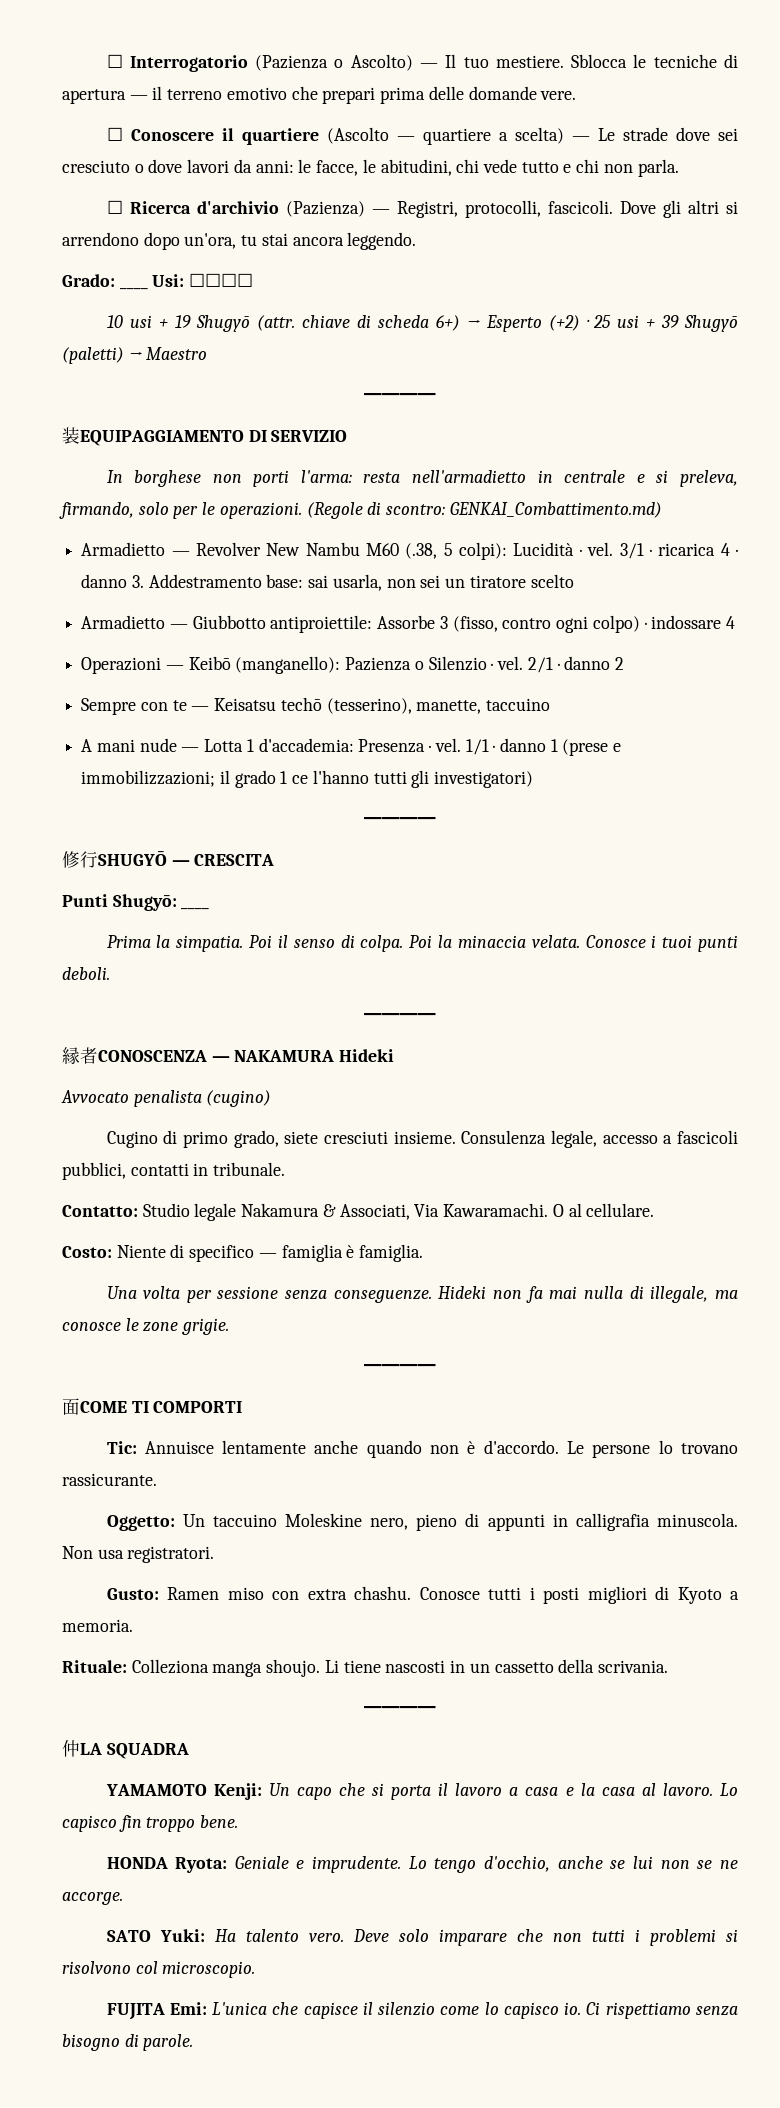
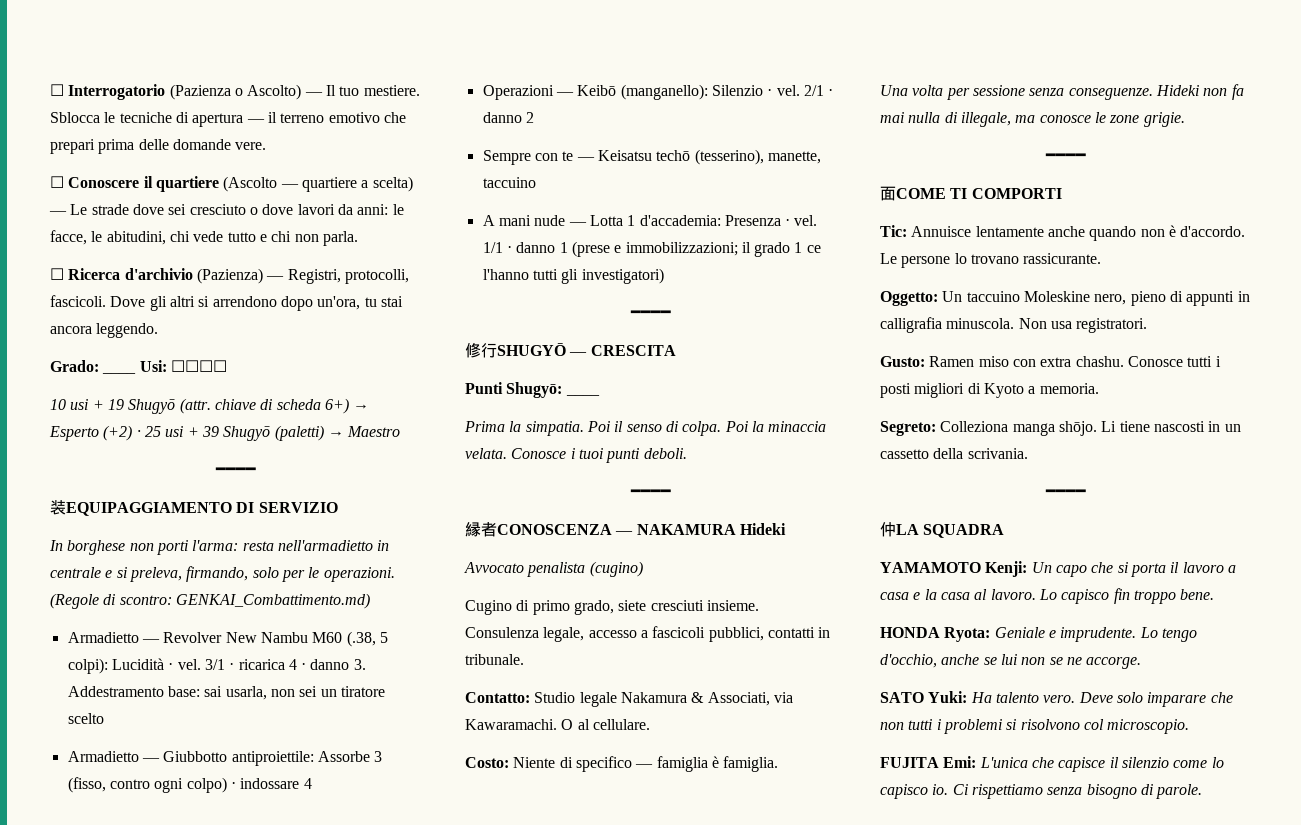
[345,657,424,671] Pazienza o -> (708, 92) none
[414,1204,440,1217] Via -> [773,692,793,703] via
[62,1660,127,1673] Rituale: -> [880,421,936,436] Segreto:
[266,1659,321,1677] shoujo. -> [1058,421,1097,436] shōjo.

